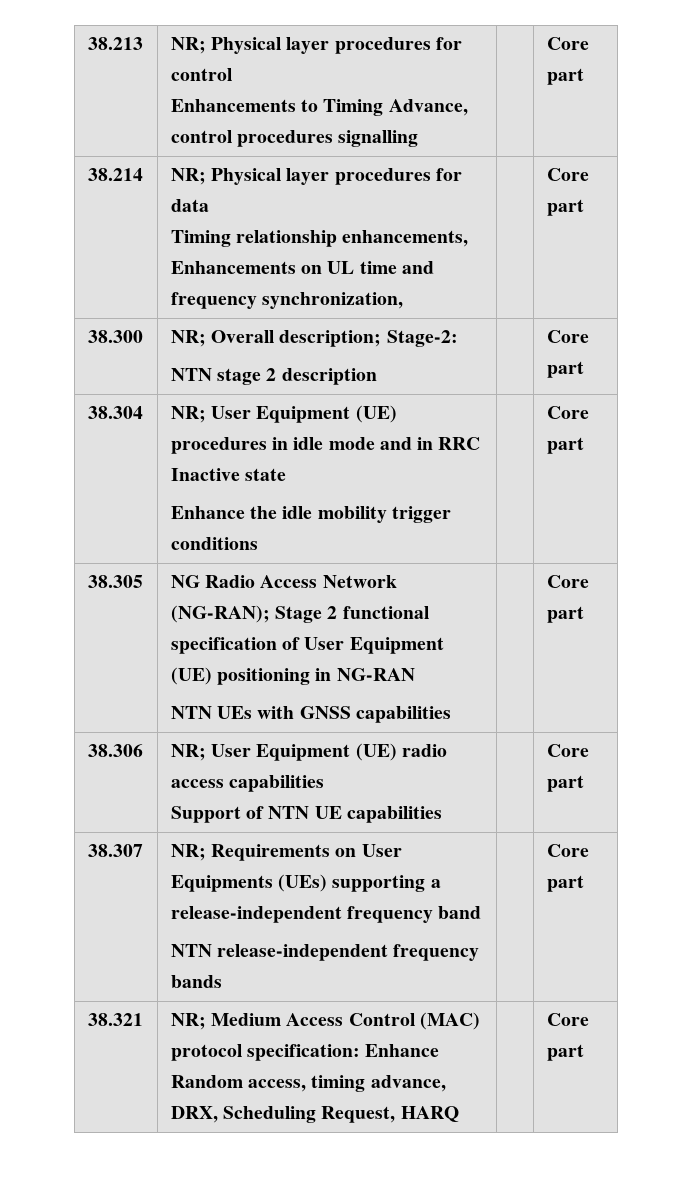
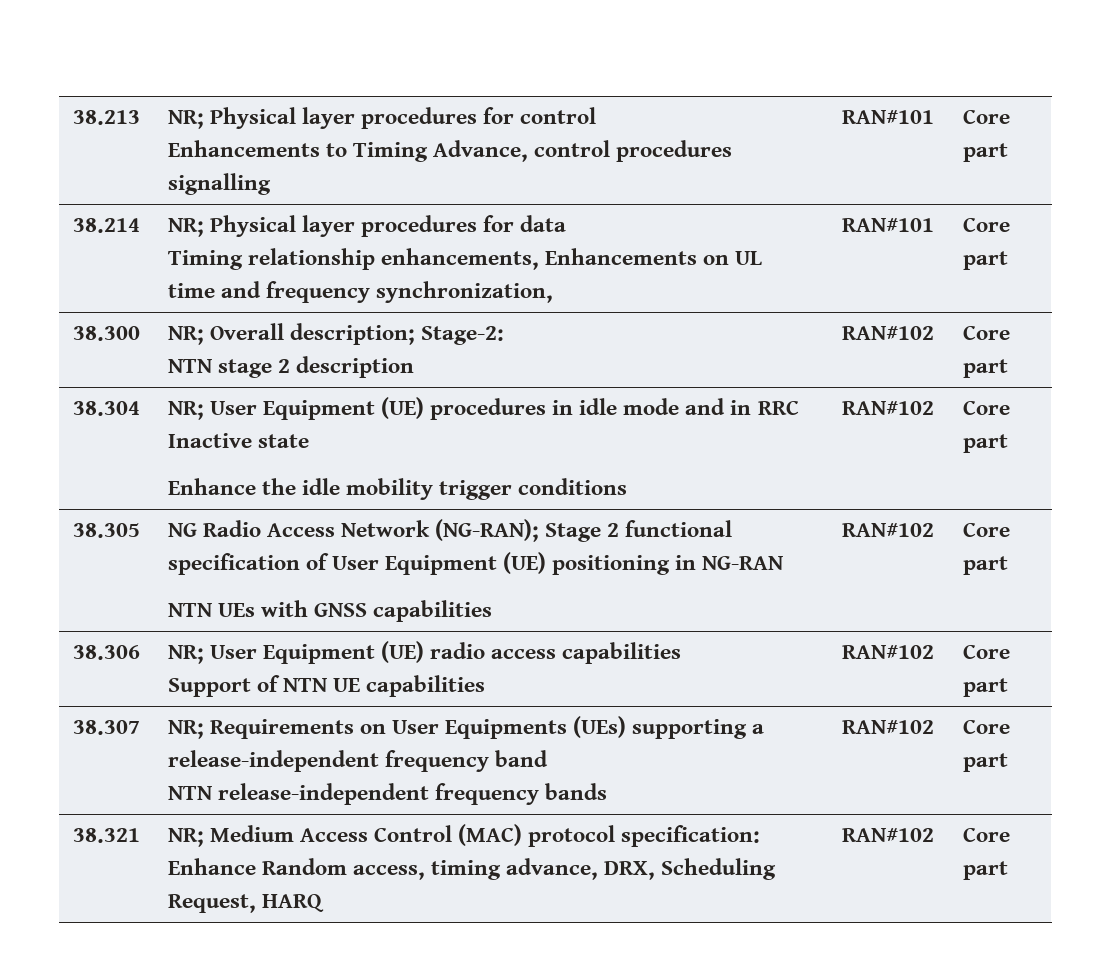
(419, 138) none -> [841,110,934,124] RAN#101
(404, 300) none -> [841,218,934,232] RAN#101
(377, 376) none -> [841,326,934,340] RAN#102
(258, 543) none -> [841,401,934,415] RAN#102
(451, 714) none -> [841,523,934,537] RAN#102
(442, 814) none -> [841,645,934,659] RAN#102
(222, 981) none -> [841,720,934,734] RAN#102
(459, 1114) none -> [841,828,934,842] RAN#102

